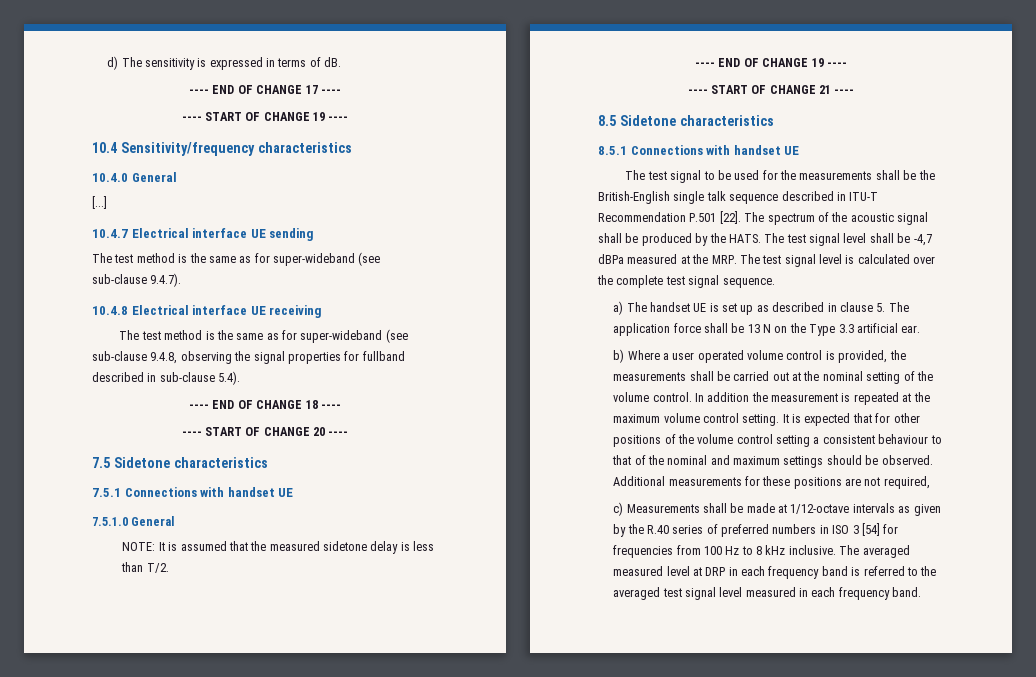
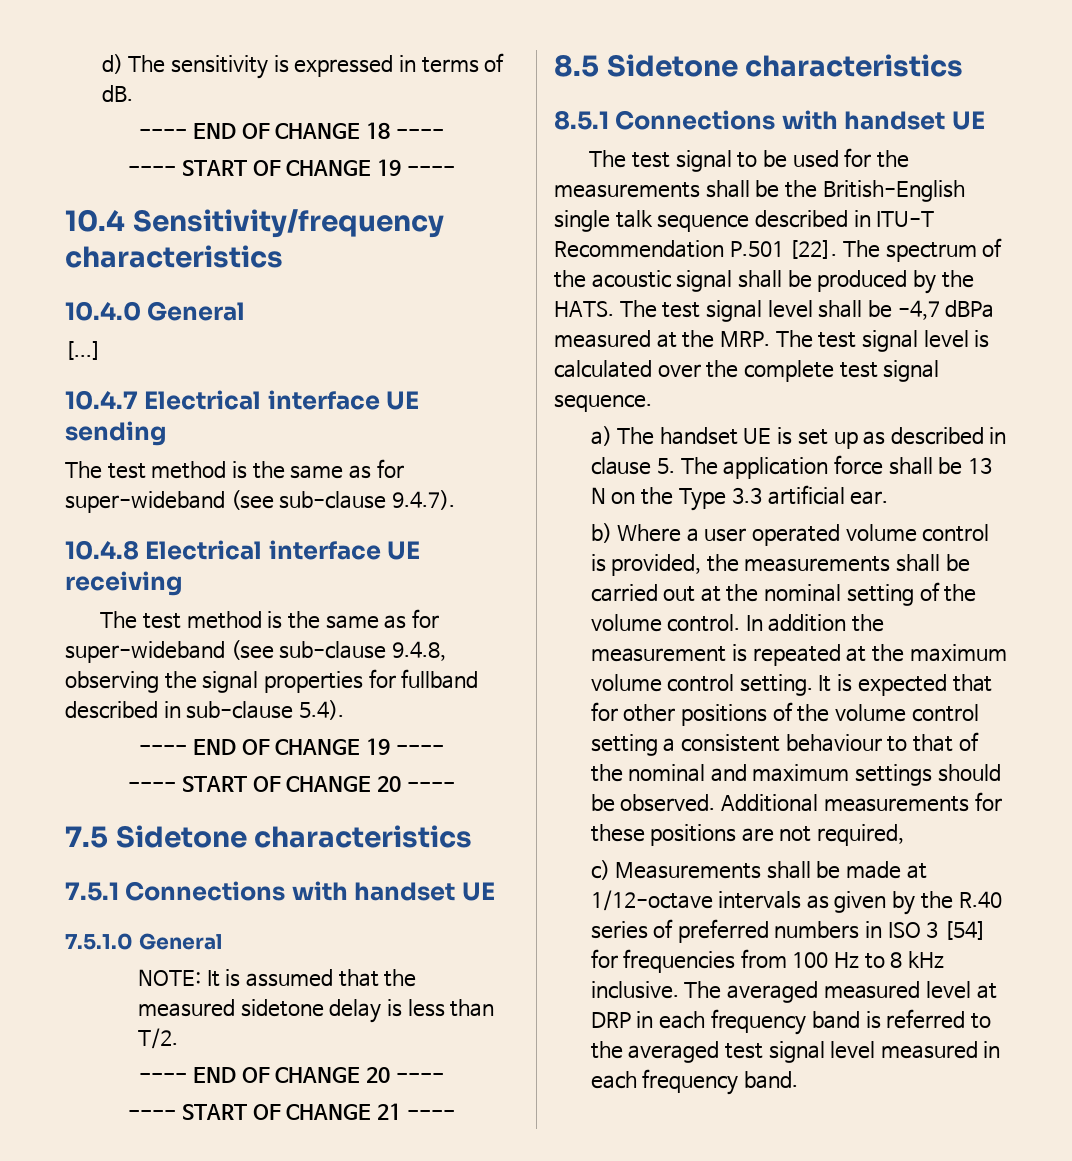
[305,85,318,94] 17 -> [366,122,391,139] 18
[305,400,318,409] 18 -> [366,738,391,755] 19
[811,58,824,67] 19 -> [366,1067,391,1083] 20

